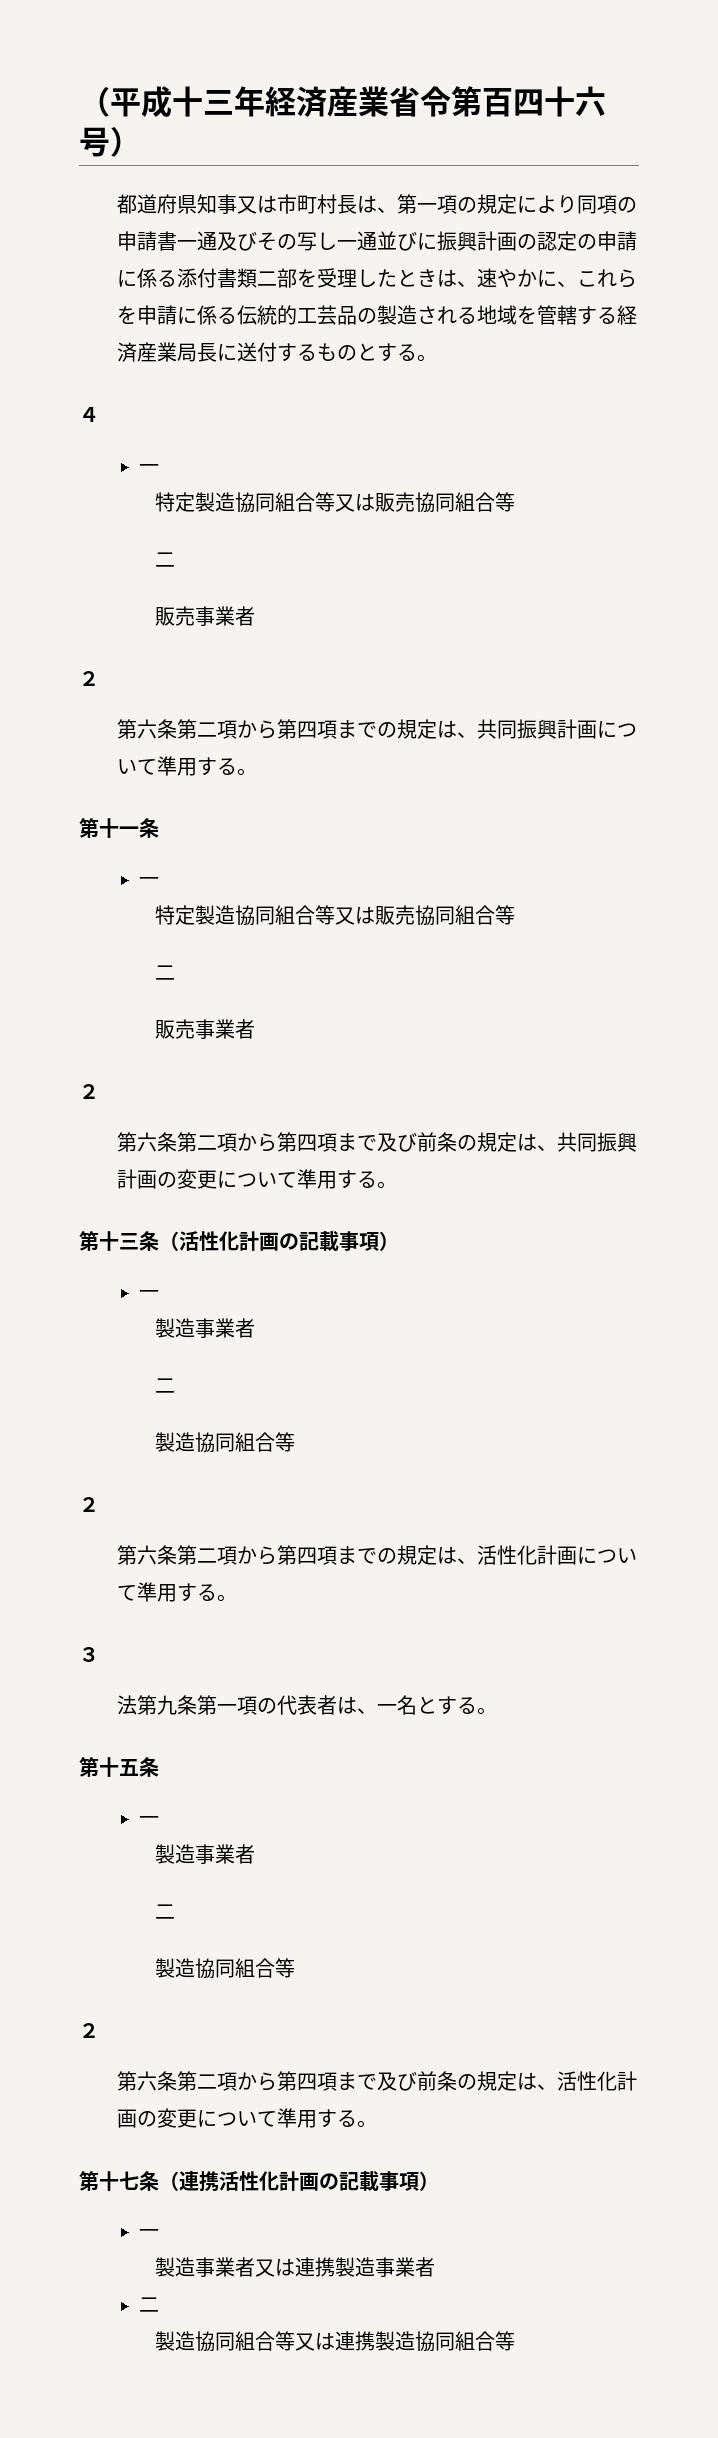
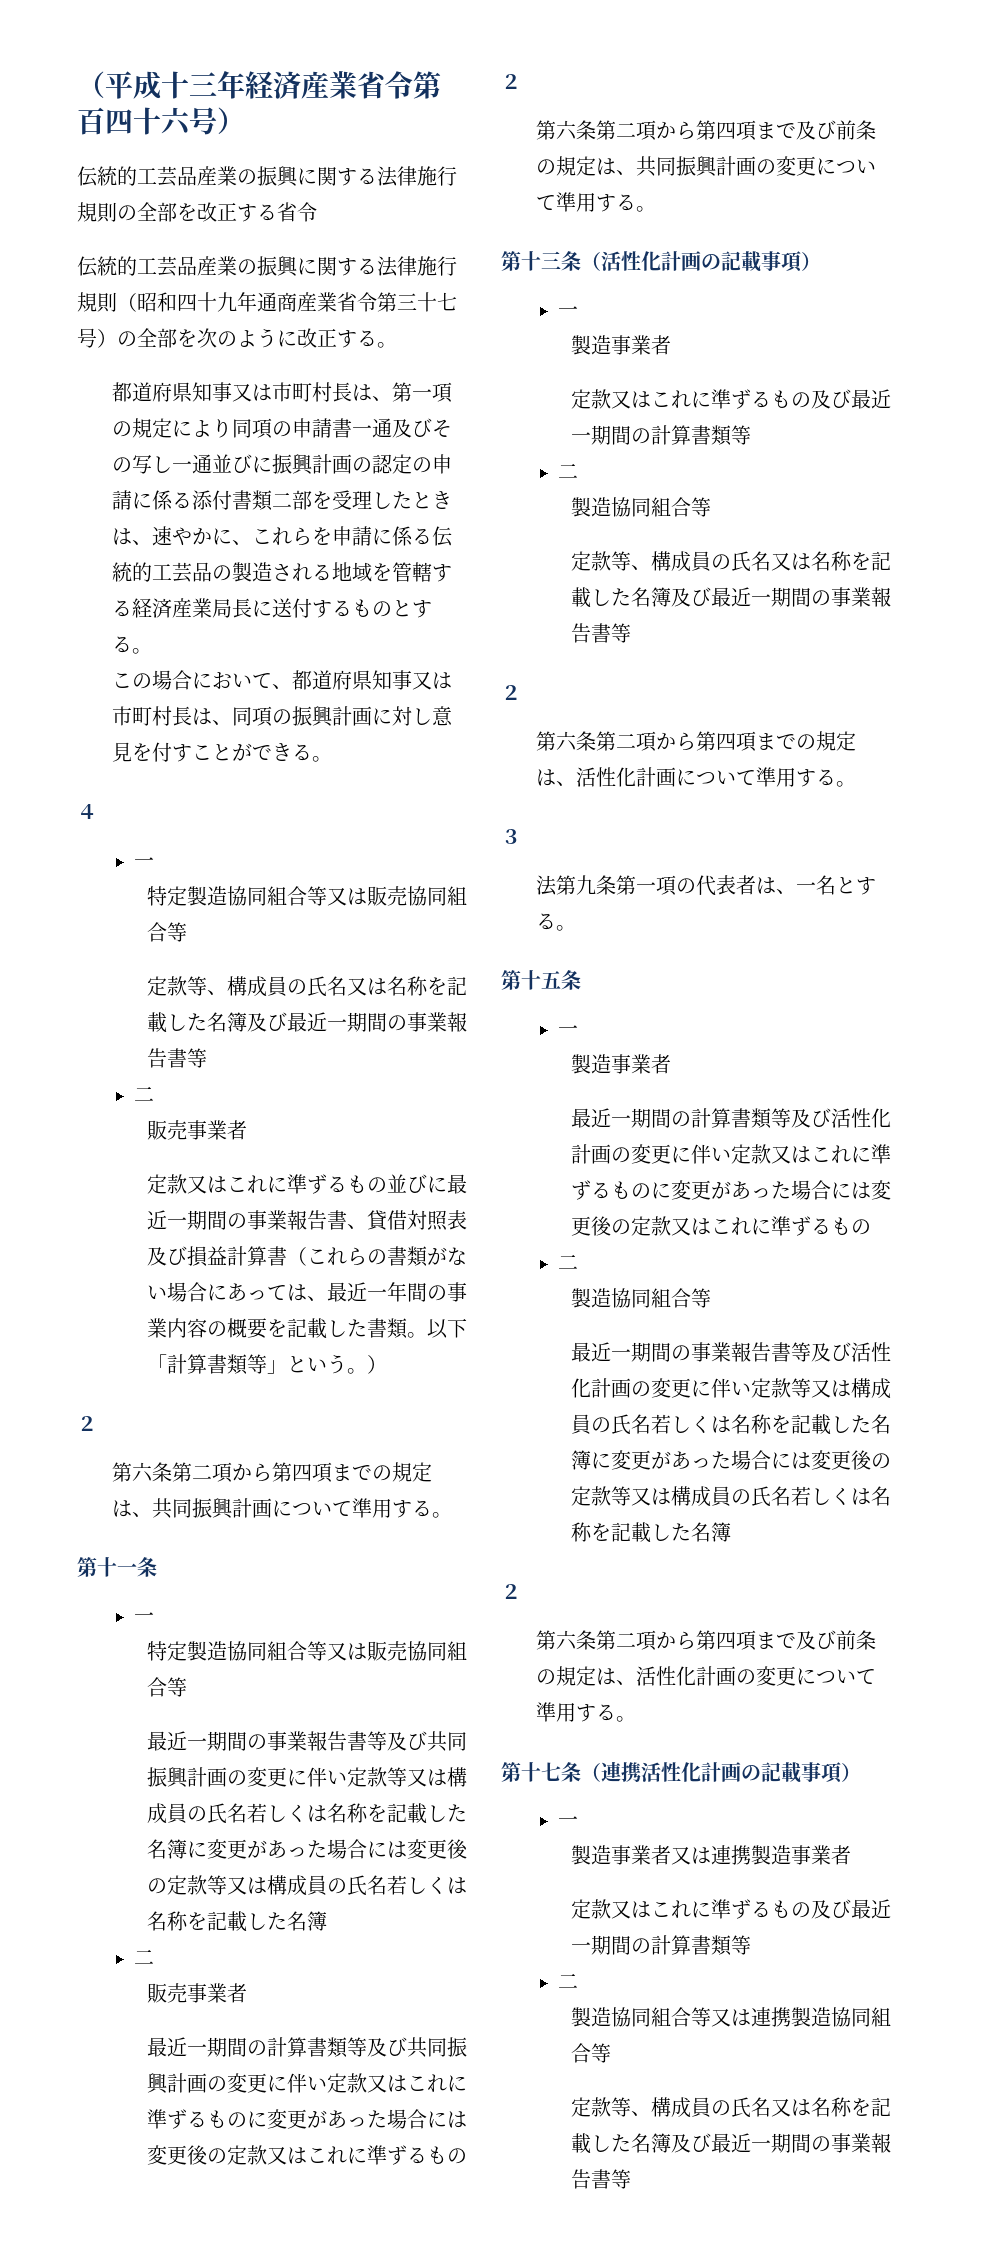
(141, 142) none -> [77,166,457,187] [77,202,317,223] [77,256,457,277] [77,292,457,313] [77,328,397,348] // 伝統的工芸品産業の振興に関する法律施行規則の全部を改正する省令 // 伝統的工芸品産業の振興に関する法律施行規則（昭和四十九年通商産業省令第三十七号）の全部を次のように改正する。
(437, 358) none -> [111,670,452,690] [111,706,453,727] [111,742,332,762] // この場合において、都道府県知事又は市町村長は、同項の振興計画に対し意見を付すことができる。
[154,552,175,567] [154,606,255,626] 二 // 販売事業者 -> [146,976,467,997] [146,1012,467,1033] [146,1048,207,1068] [133,1086,154,1102] [146,1120,247,1140] [146,1174,467,1194] [146,1210,467,1231] [146,1246,467,1267] [146,1282,467,1302] [146,1318,467,1339] [146,1354,387,1375] 定款等、構成員の氏名又は名称を記載した名簿及び最近一期間の事業報告書等 // 二 // 販売事業者 // 定款又はこれに準ずるもの並びに最近一期間の事業報告書、貸借対照表及び損益計算書（これらの書類がない場合にあっては、最近一年間の事業内容の概要を記載した書類。以下「計算書類等」という。）
[154,965,175,980] [154,1019,255,1039] 二 // 販売事業者 -> [146,1731,467,1752] [146,1767,467,1788] [146,1803,467,1824] [146,1839,468,1859] [146,1875,467,1896] [146,1911,327,1932] [133,1949,154,1965] [146,1983,247,2003] [146,2037,467,2058] [146,2073,467,2094] [146,2109,467,2129] [146,2145,467,2165] 最近一期間の事業報告書等及び共同振興計画の変更に伴い定款等又は構成員の氏名若しくは名称を記載した名簿に変更があった場合には変更後の定款等又は構成員の氏名若しくは名称を記載した名簿 // 二 // 販売事業者 // 最近一期間の計算書類等及び共同振興計画の変更に伴い定款又はこれに準ずるものに変更があった場合には変更後の定款又はこれに準ずるもの
[154,1378,175,1393] [154,1432,275,1453] 二 // 製造協同組合 -> [570,389,891,409] [570,425,751,446] [557,463,578,479] [570,497,711,517] [570,551,891,572] [570,587,891,608] [570,623,611,643] 定款又はこれに準ずるもの及び最近一期間の計算書類等 // 二 // 製造協同組合等 // 定款等、構成員の氏名又は名称を記載した名簿及び最近一期間の事業報告書
[154,1904,175,1919] [154,1958,295,1979] 二 // 製造協同組合等 -> [570,1108,891,1129] [570,1144,891,1164] [570,1180,891,1200] [570,1216,871,1236] [557,1254,578,1270] [570,1288,711,1308] [570,1342,891,1362] [570,1378,891,1399] [570,1414,891,1435] [570,1450,891,1470] [570,1486,891,1507] [570,1522,731,1543] 最近一期間の計算書類等及び活性化計画の変更に伴い定款又はこれに準ずるものに変更があった場合には変更後の定款又はこれに準ずるもの // 二 // 製造協同組合等 // 最近一期間の事業報告書等及び活性化計画の変更に伴い定款等又は構成員の氏名若しくは名称を記載した名簿に変更があった場合には変更後の定款等又は構成員の氏名若しくは名称を記載した名簿
(435, 2267) none -> [570,1899,891,1919] [570,1935,751,1956] // 定款又はこれに準ずるもの及び最近一期間の計算書類等
(515, 2341) none -> [570,2097,891,2118] [570,2133,891,2154] [570,2169,631,2189] // 定款等、構成員の氏名又は名称を記載した名簿及び最近一期間の事業報告書等

